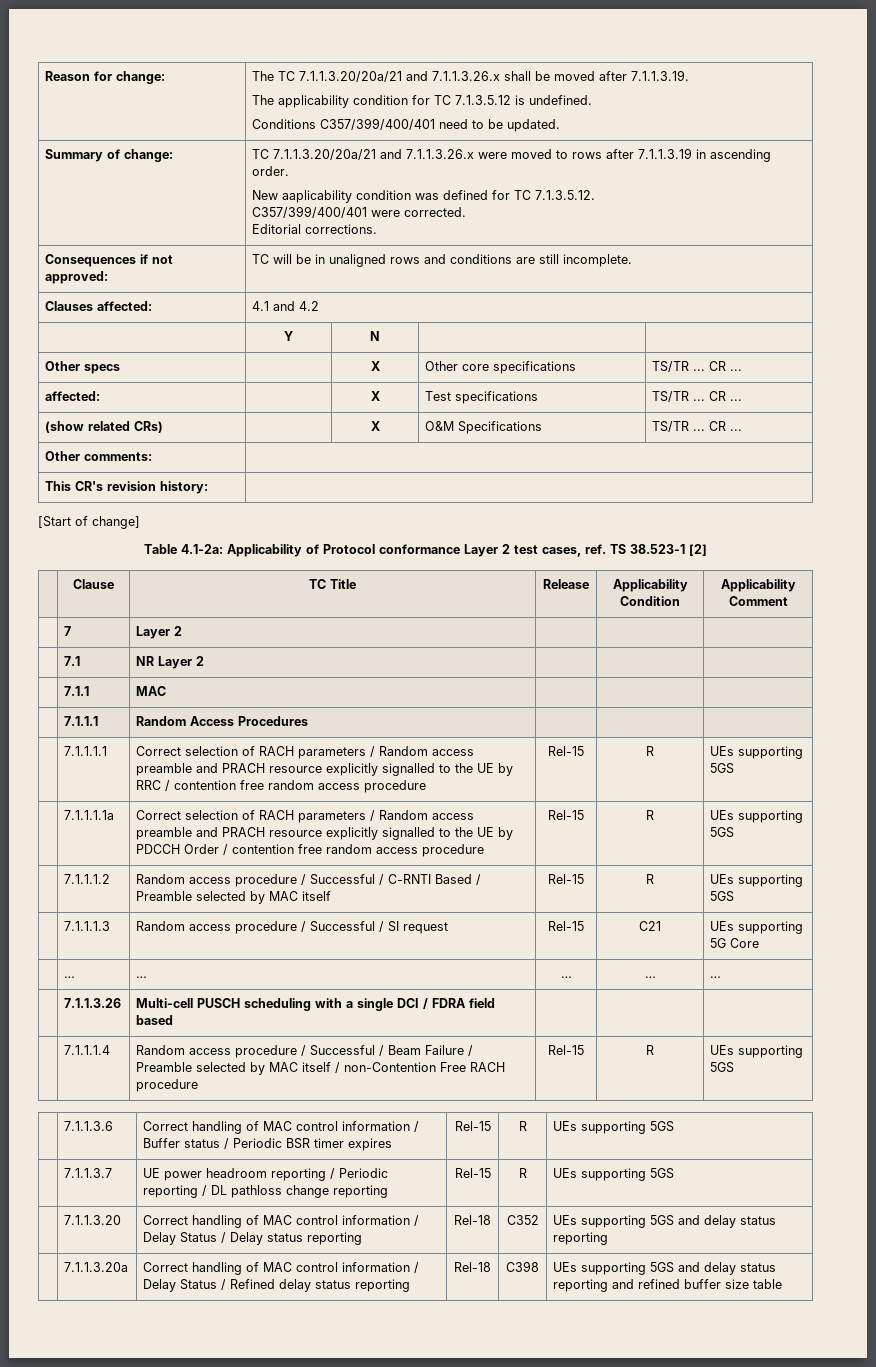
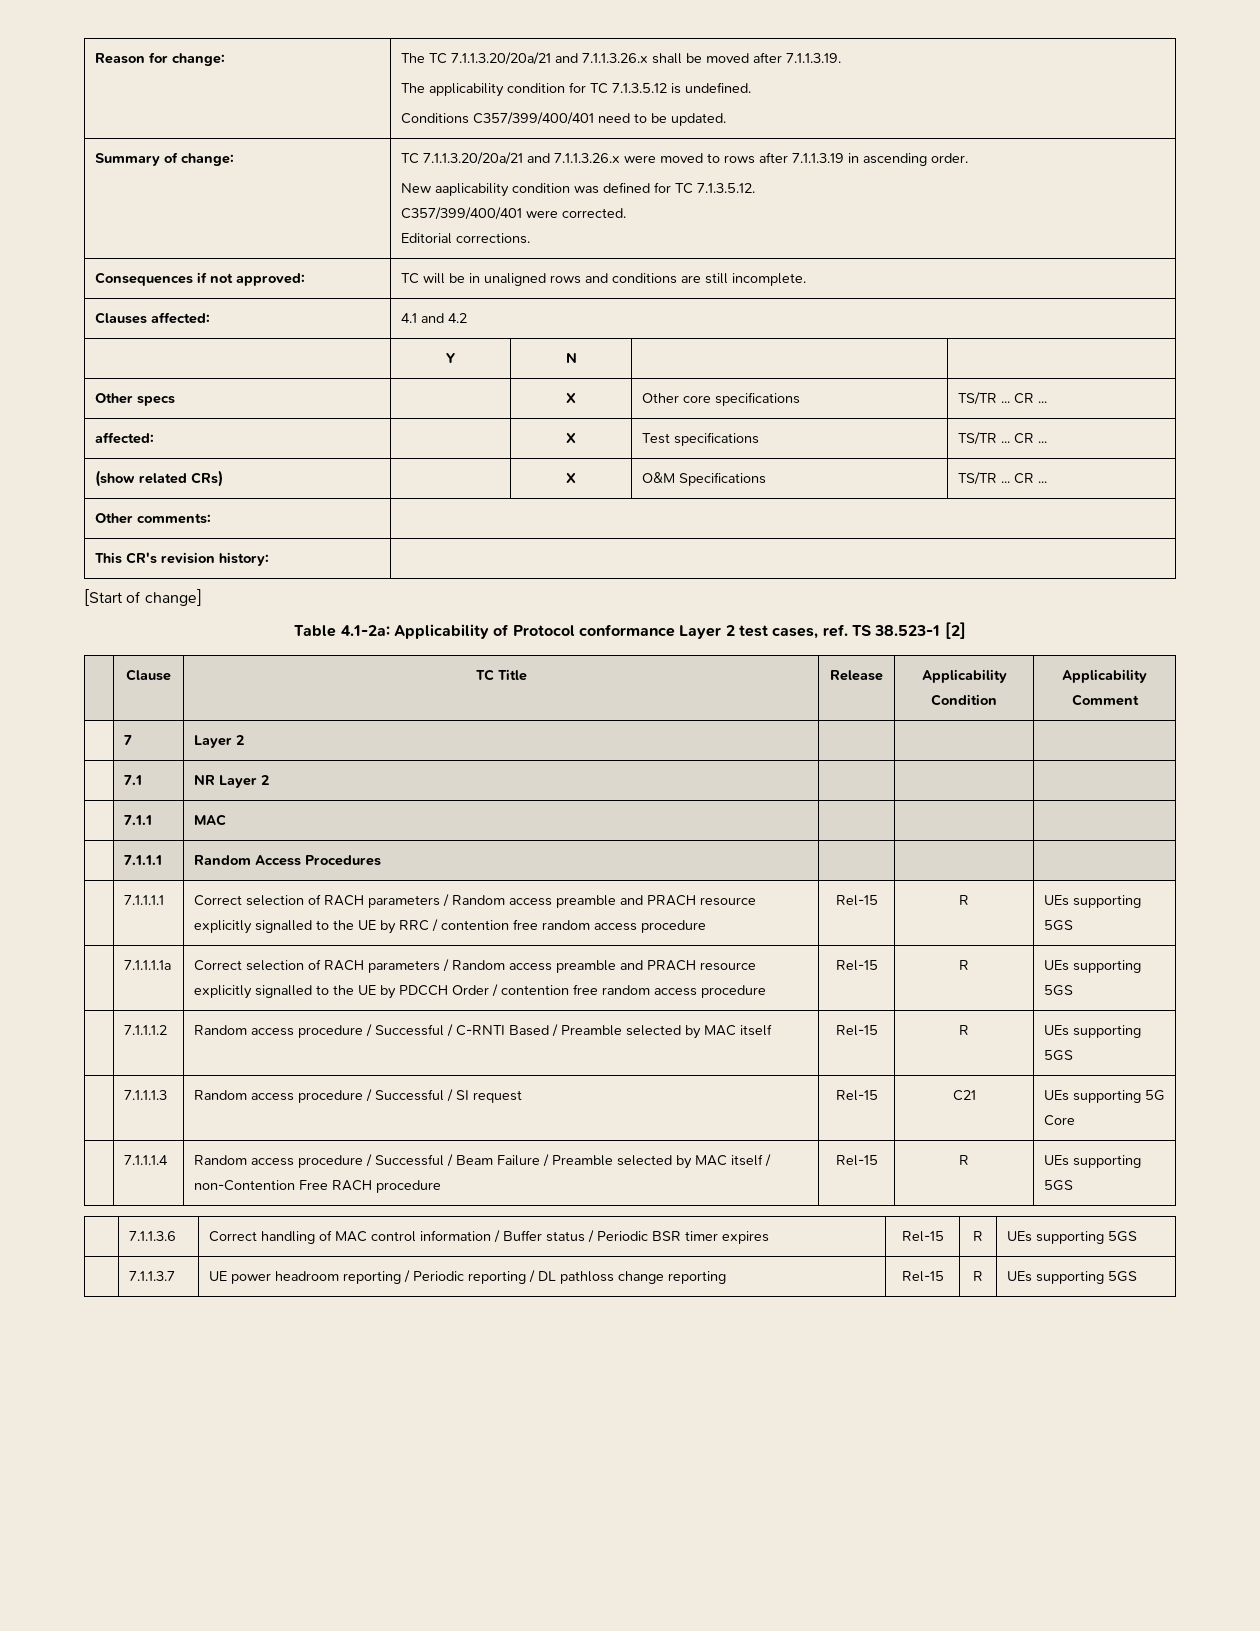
[63,976,75,978] [135,976,147,978] [560,976,572,978] [644,976,656,978] [709,976,721,978] [63,998,121,1008] [135,998,495,1011] [135,1015,173,1025] // | … | … | … | … | … // | 7.1.1.3.26 | Multi-cell PUSCH scheduling with a single DCI / FDRA field based | | | -> (1075, 1120) none
[63,1215,121,1225] [142,1215,419,1228] [142,1232,362,1245] [454,1215,491,1225] [506,1215,539,1225] [552,1215,776,1228] [552,1232,608,1245] [63,1262,128,1272] [142,1262,419,1275] [142,1279,410,1292] [454,1262,491,1272] [506,1261,539,1272] [552,1262,776,1275] [552,1279,782,1292] // | 7.1.1.3.20 | Correct handling of MAC control information / Delay Status / Delay status reporting | Rel-18 | C352 | UEs supporting 5GS and delay status reporting // | 7.1.1.3.20a | Correct handling of MAC control information / Delay Status / Refined delay status reporting | Rel-18 | C398 | UEs supporting 5GS and delay status reporting and refined buffer size table -> (1137, 1276) none

